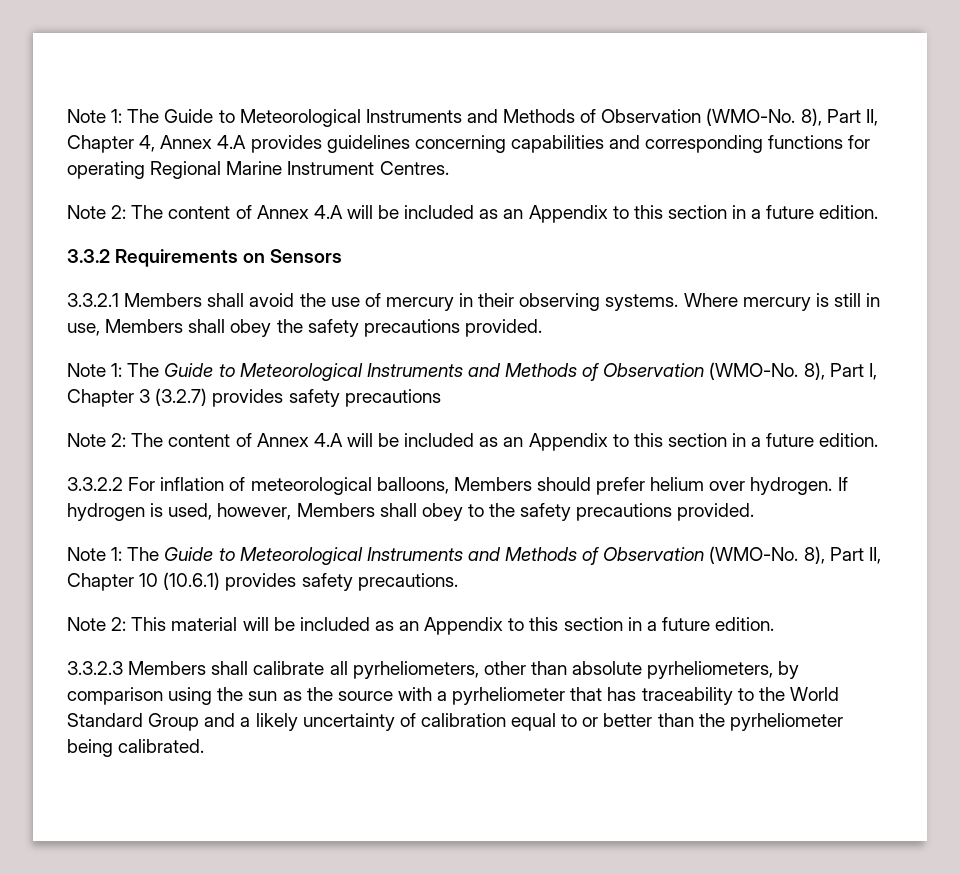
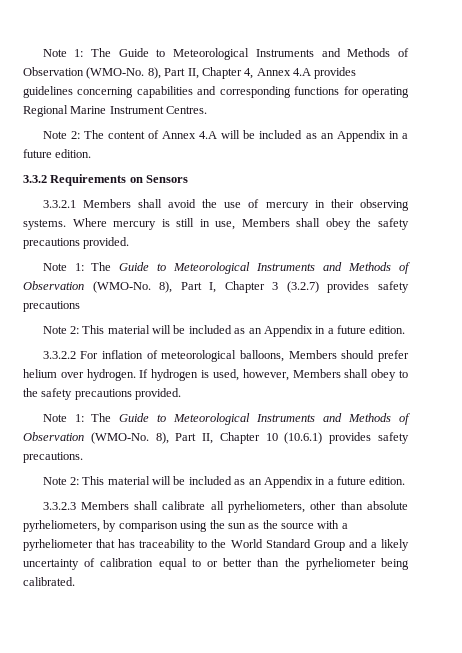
[612,205,727,219] to this section -> (386, 136) none
[131,433,727,451] The content of Annex 4.A will be included as an Appendix to this section -> [82,325,313,337] This material will be included as an Appendix
[508,617,623,631] to this section -> (313, 482) none

